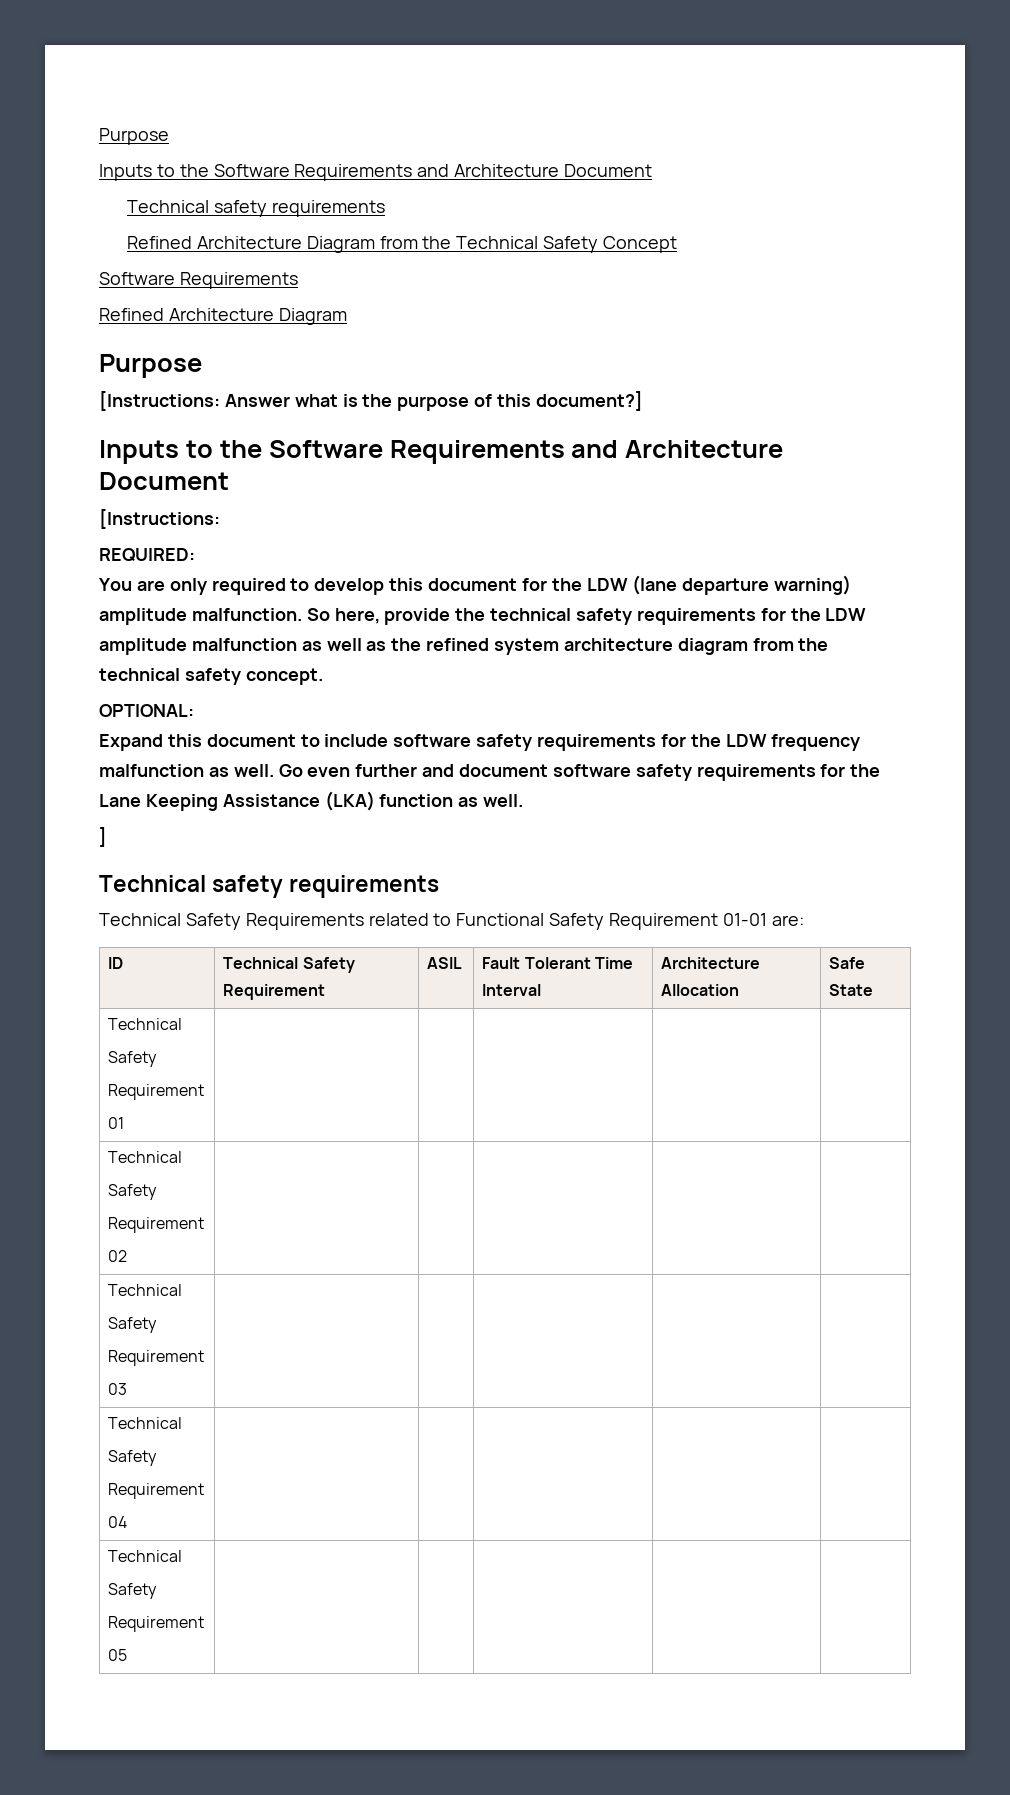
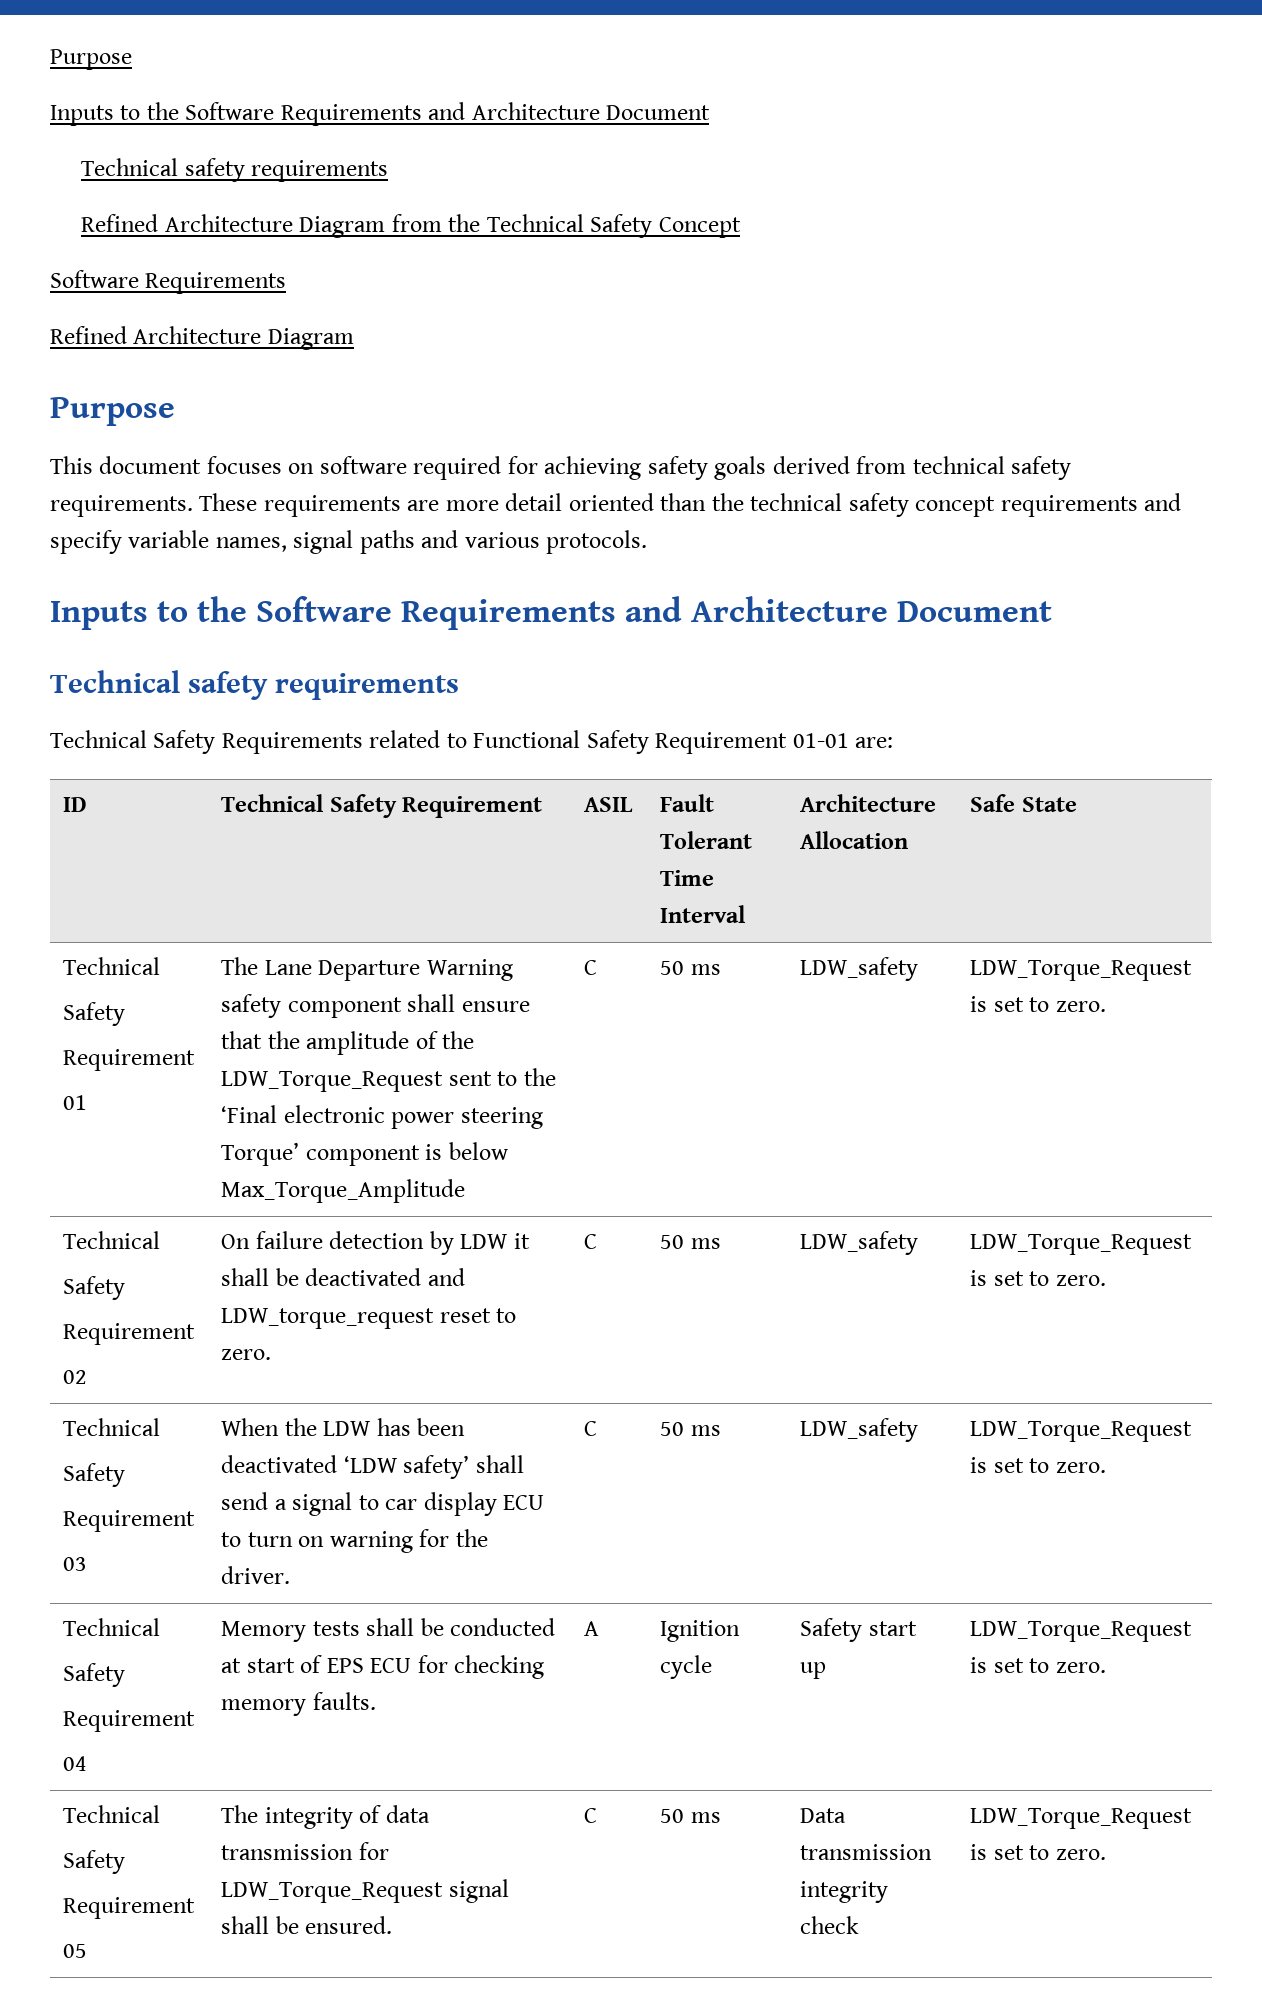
[99,391,643,411] [99,440,784,464] [99,472,229,490] [99,509,220,529] [99,548,195,562] [99,575,852,595] [99,608,867,625] [99,638,829,655] [99,668,323,685] [99,704,194,717] [99,734,861,751] [99,764,881,781] [99,791,524,811] [99,827,107,847] [Instructions: Answer what is the purpose of this document?] // Inputs to the Software Requirements and Architecture Document // [Instructions: // REQUIRED: // You are only required to develop this document for the LDW (lane departure warning) amplitude malfunction. So here, provide the technical safety requirements for the LDW amplitude malfunction as well as the refined system architecture diagram from the technical safety concept. // OPTIONAL: // Expand this document to include software safety requirements for the LDW frequency malfunction as well. Go even further and document software safety requirements for the Lane Keeping Assistance (LKA) function as well. // ] -> [50,456,1072,480] [50,493,1182,517] [50,530,648,554] [50,596,1053,630] This document focuses on software required for achieving safety goals derived from technical safety requirements. These requirements are more detail oriented than the technical safety concept requirements and specify variable names, signal paths and various protocols. // Inputs to the Software Requirements and Architecture Document
[108,1151,183,1163] [108,1184,158,1200] [108,1217,205,1233] [108,1250,128,1262] [108,1284,183,1296] [108,1317,158,1333] [108,1350,205,1366] [108,1383,128,1395] [108,1417,183,1429] [108,1450,158,1466] [108,1483,205,1499] [108,1516,128,1528] [108,1550,183,1562] [108,1583,158,1599] [108,1616,205,1632] [108,1649,128,1661] | | | | // Technical // Safety // Requirement // 02 | | | | | // Technical // Safety // Requirement // 03 | | | | | // Technical // Safety // Requirement // 04 | | | | | // Technical // Safety // Requirement // 05 | | | | | -> [221,957,513,981] [221,994,530,1018] [221,1031,475,1055] [221,1068,556,1092] [221,1105,543,1129] [221,1142,508,1166] [221,1179,466,1203] [584,960,598,975] [660,961,721,975] [800,957,919,981] [970,960,1193,981] [970,996,1106,1012] [63,1231,161,1249] [63,1276,126,1300] [63,1323,196,1345] [63,1370,88,1384] [221,1231,530,1255] [221,1268,465,1286] [221,1308,517,1329] [221,1349,272,1360] [584,1234,598,1249] [660,1235,721,1249] [800,1231,919,1255] [970,1234,1193,1255] [970,1270,1106,1286] [63,1418,161,1436] [63,1463,126,1487] [63,1510,196,1532] [63,1557,88,1571] [221,1418,466,1436] [221,1455,524,1479] [221,1492,545,1516] [221,1529,488,1553] [221,1566,291,1584] [584,1421,598,1436] [660,1422,721,1436] [800,1418,919,1442] [970,1421,1193,1442] [970,1457,1106,1473] [63,1618,161,1636] [63,1663,126,1687] [63,1710,196,1732] [63,1756,88,1771] [221,1618,556,1642] [221,1655,545,1679] [221,1692,376,1716] [584,1621,600,1636] [660,1620,741,1642] [660,1655,713,1679] [800,1618,917,1642] [800,1662,827,1679] [970,1621,1193,1642] [970,1657,1106,1673] [63,1805,161,1823] [63,1850,126,1874] [63,1897,196,1919] [63,1944,88,1958] [221,1805,430,1829] [221,1842,389,1860] [221,1879,509,1903] [221,1916,393,1934] [584,1808,598,1823] [660,1809,721,1823] [800,1808,847,1823] [800,1844,933,1860] [800,1881,889,1903] [800,1916,860,1934] [970,1808,1193,1829] [970,1844,1106,1860] The Lane Departure Warning safety component shall ensure that the amplitude of the LDW_Torque_Request sent to the ‘Final electronic power steering Torque’ component is below Max_Torque_Amplitude | C | 50 ms | LDW_safety | LDW_Torque_Request is set to zero. // Technical // Safety // Requirement // 02 | On failure detection by LDW it shall be deactivated and LDW_torque_request reset to zero. | C | 50 ms | LDW_safety | LDW_Torque_Request is set to zero. // Technical // Safety // Requirement // 03 | When the LDW has been deactivated ‘LDW safety’ shall send a signal to car display ECU to turn on warning for the driver. | C | 50 ms | LDW_safety | LDW_Torque_Request is set to zero. // Technical // Safety // Requirement // 04 | Memory tests shall be conducted at start of EPS ECU for checking memory faults. | A | Ignition cycle | Safety start up | LDW_Torque_Request is set to zero. // Technical // Safety // Requirement // 05 | The integrity of data transmission for LDW_Torque_Request signal shall be ensured. | C | 50 ms | Data transmission integrity check | LDW_Torque_Request is set to zero.

